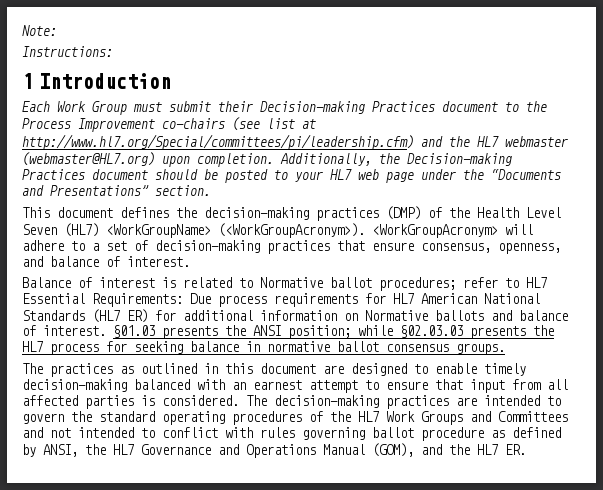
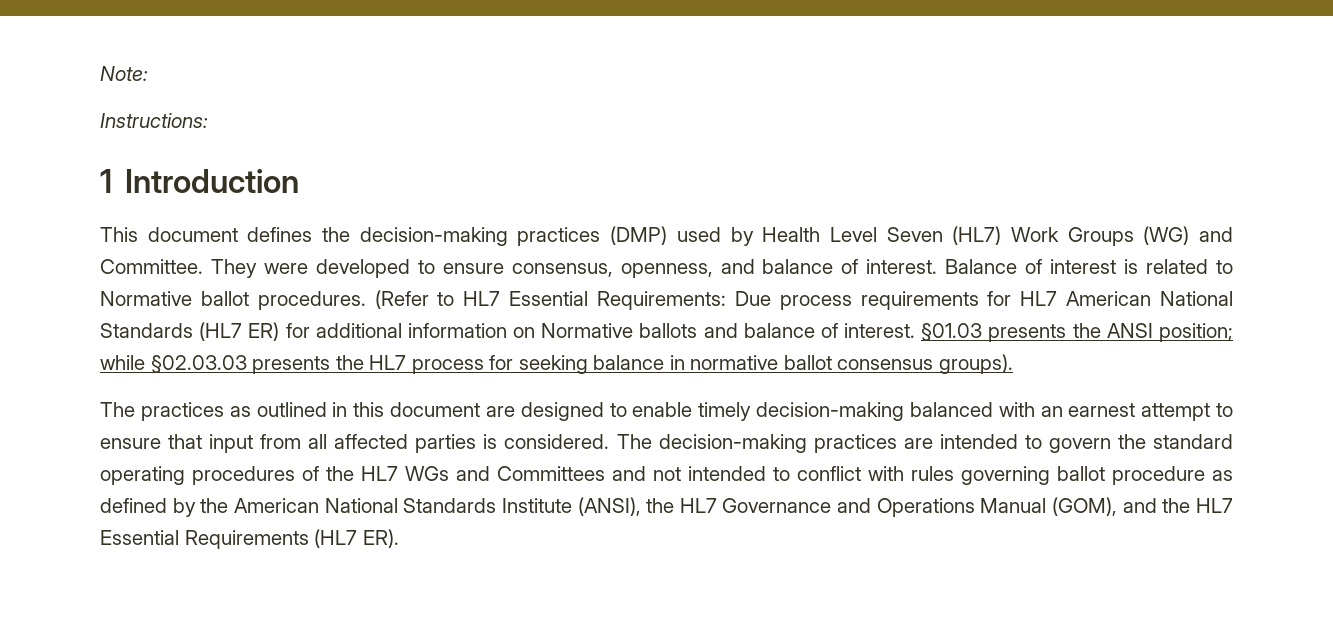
[22,101,547,115] [22,117,316,132] [22,134,568,150] [22,152,512,167] [22,169,561,183] [22,185,211,196] // Each Work Group must submit their Decision-making Practices document to the Process Improvement co-chairs (see list at http://www.hl7.org/Special/committees/pi/leadership.cfm) and the HL7 webmaster (webmaster@HL7.org) upon completion. Additionally, the Decision-making Practices document should be posted to your HL7 web page under the “Documents and Presentations” section. -> (299, 181) none
[428,207,470,218] of the -> [676,227,754,246] used by
[106,223,533,238] [22,240,365,254] <WorkGroupName> (<WorkGroupAcronym>). <WorkGroupAcronym> will adhere to a set of decision-making practices that -> [1010,226,1233,246] [100,259,435,278] Work Groups (WG) and Committee. They were developed to
(190, 261) // -> (938, 266) none
[379,277,498,291] procedures; refer -> [257,290,429,310] procedures. (Refer
[456,343,505,355] groups. -> [938,354,1013,374] groups).
[386,411,463,425] Work Groups -> [405,466,449,481] WGs
[43,444,78,457] ANSI, -> [200,497,641,516] the American National Standards Institute (ANSI),
[505,444,526,455] ER. -> [100,529,399,549] Essential Requirements (HL7 ER).

